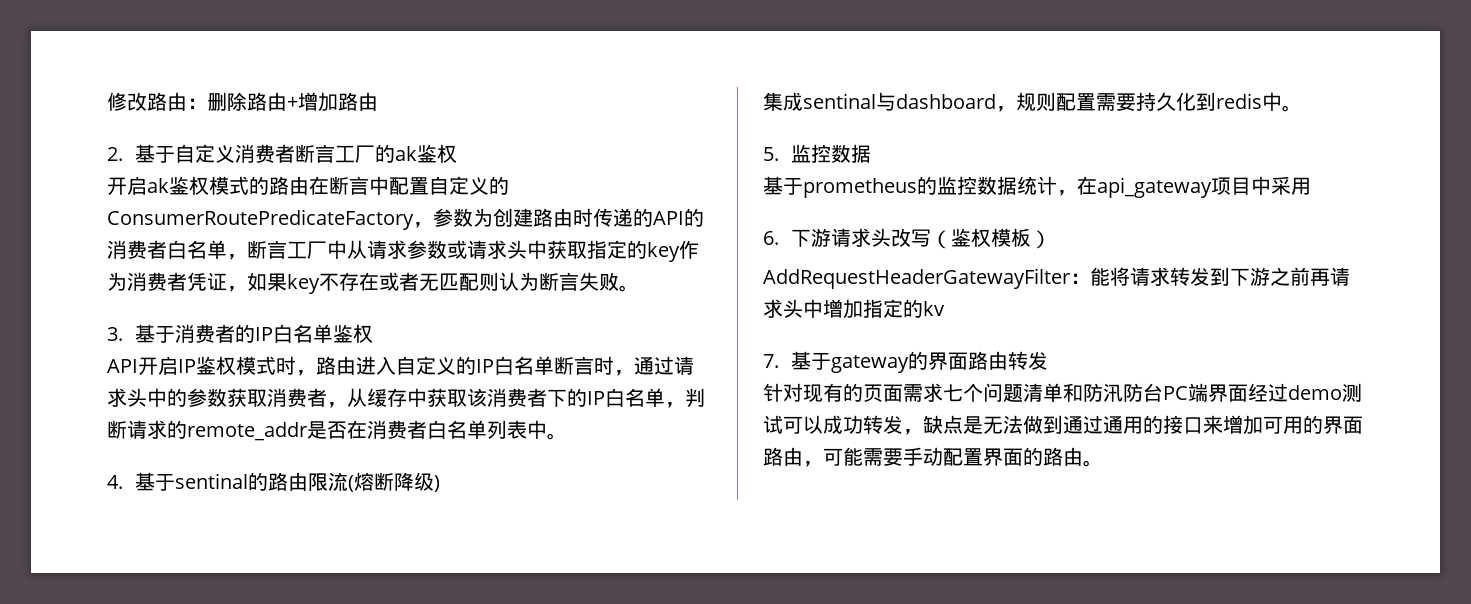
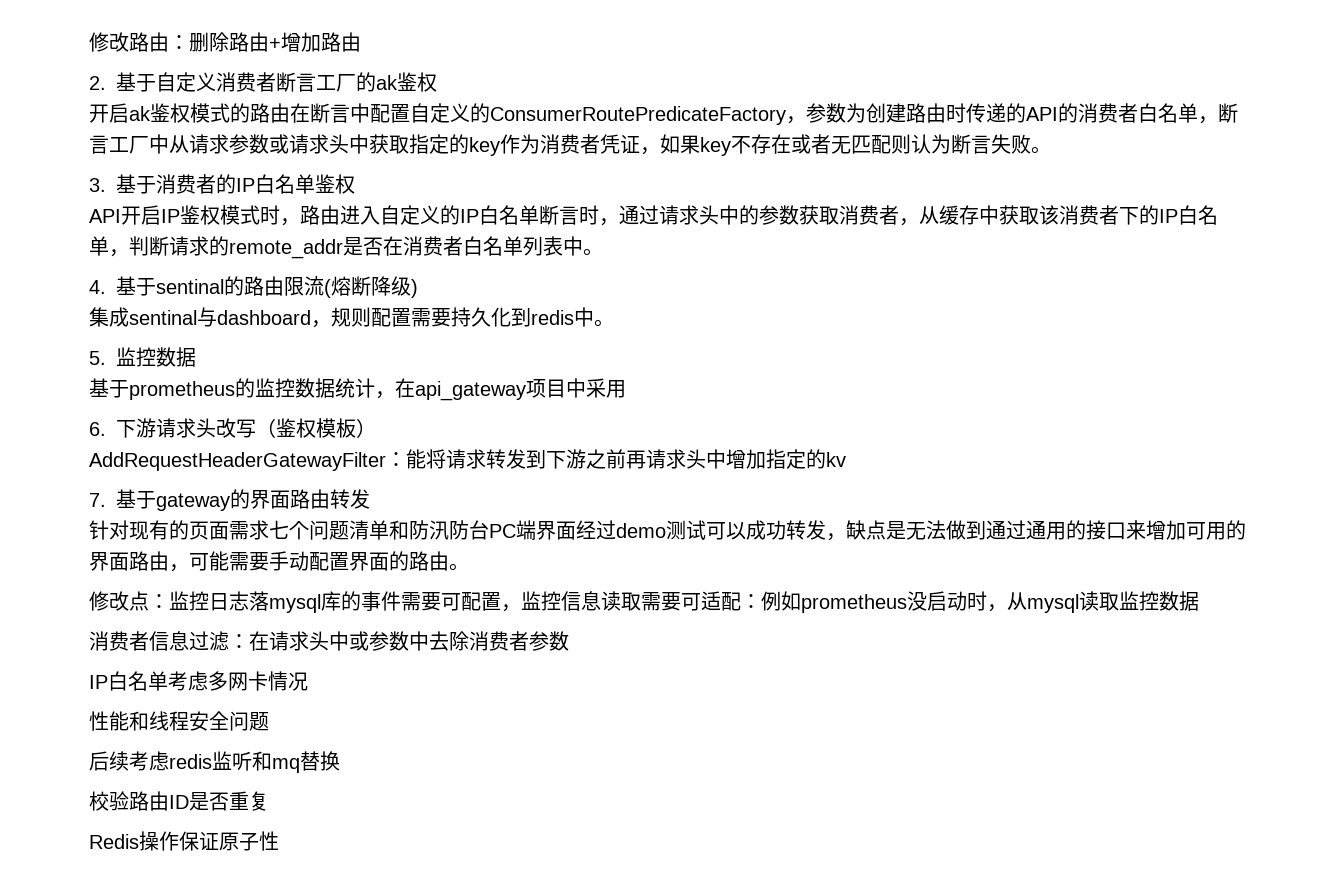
(1103, 463) none -> [89,591,1199,613] [89,631,569,651] [89,671,308,691] [89,711,269,731] [89,751,340,773] [89,791,269,811] [89,831,279,851] // 修改点：监控日志落mysql库的事件需要可配置，监控信息读取需要可适配：例如prometheus没启动时，从mysql读取监控数据 // 消费者信息过滤：在请求头中或参数中去除消费者参数 // IP白名单考虑多网卡情况 // 性能和线程安全问题 // 后续考虑redis监听和mq替换 // 校验路由ID是否重复 // Redis操作保证原子性

